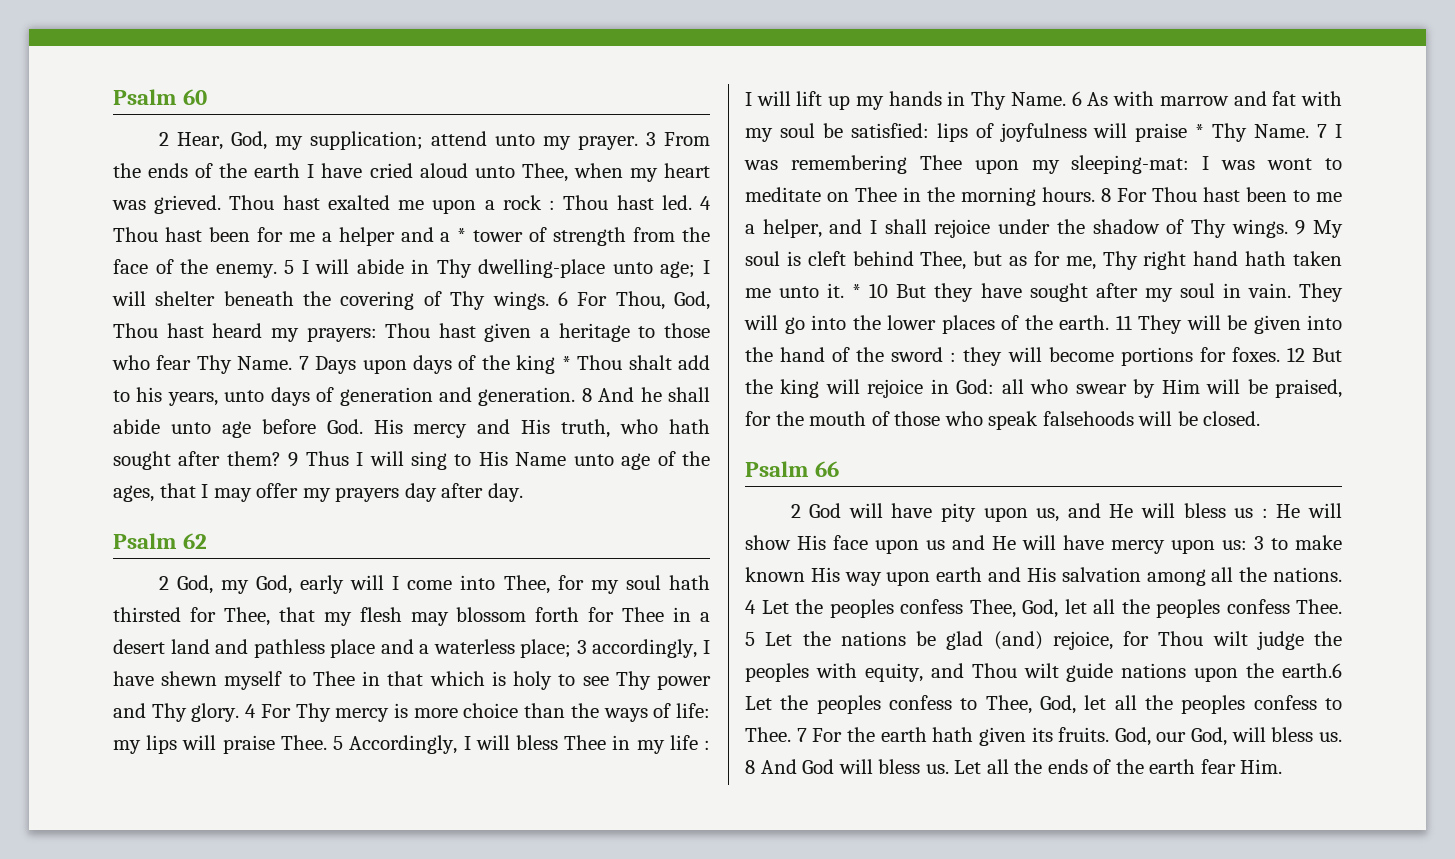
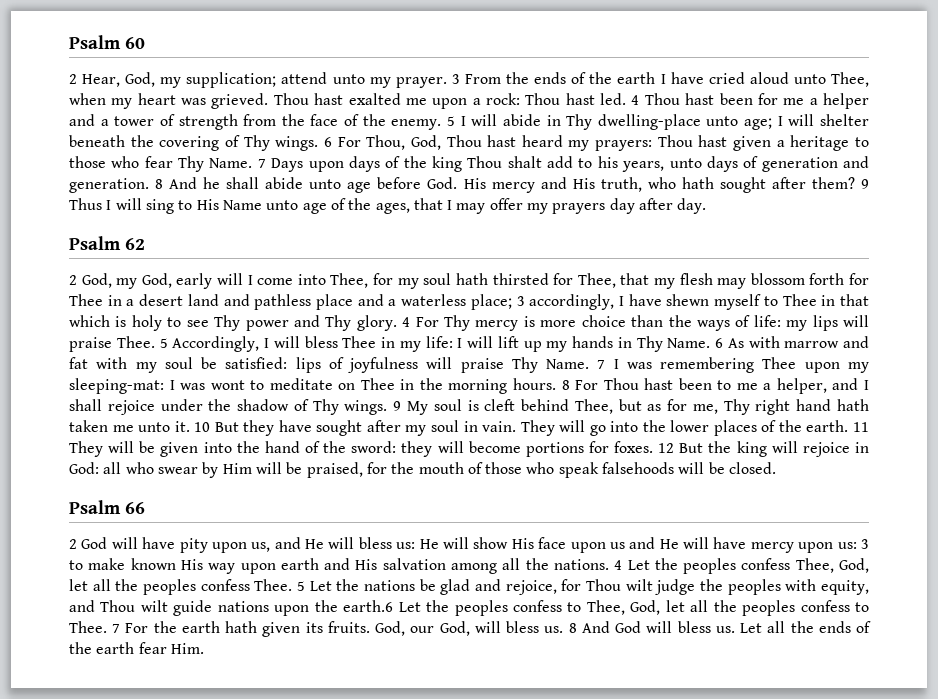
[502,195,556,210] rock : -> [486,93,521,105] rock:
[457,228,467,242] * -> (109, 122) none
[561,356,571,370] * -> (463, 164) none
[669,735,710,750] life : -> [425,336,453,348] life:
[1195,124,1205,138] * -> (504, 365) none
[852,284,862,298] * -> (190, 426) none
[891,347,957,362] sword : -> [351,441,397,453] sword:
[1234,508,1268,518] us : -> [396,542,416,549] us:
[993,631,1043,650] (and) -> [475,579,502,591] and

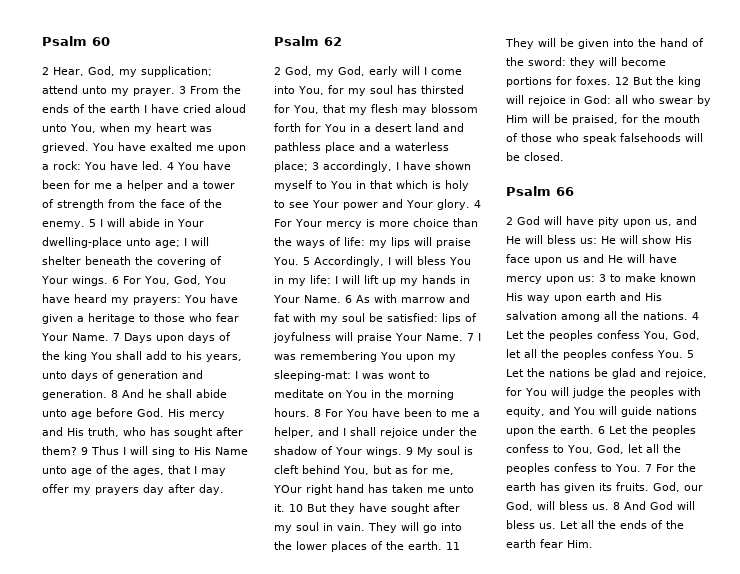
[830,72,869,87] Thee, -> [70,124,96,133] You,
[273,93,344,105] Thou hast -> [92,142,146,151] You have
[525,93,715,105] Thou hast led. 4 Thou hast -> [84,161,231,170] You have led. 4 You have
[566,114,593,130] Thy -> [176,219,204,227] Your
[243,135,270,151] Thy -> [41,276,68,284] Your
[366,135,517,150] Thou, God, Thou hast -> [143,275,226,285] [42,294,70,303] You, God, You have
[657,135,728,147] Thou hast -> [184,294,238,303] You have
[178,156,205,172] Thy -> [41,333,68,341] Your
[467,156,542,168] Thou shalt -> [90,351,142,360] You shall
[681,177,714,189] hath -> [150,427,170,436] has
[330,273,369,288] Thee, -> [298,86,324,95] You,
[455,273,488,285] hath -> [396,85,417,94] has
[577,273,616,288] Thee, -> [293,105,319,114] You,
[69,294,103,306] Thee -> [324,124,346,132] You
[666,294,710,306] shewn -> [435,161,471,170] shown
[782,294,817,306] Thee -> [330,181,352,189] You
[214,315,241,331] Thy -> [312,200,339,208] Your
[325,315,352,331] Thy -> [405,200,433,208] Your
[444,315,471,331] Thy -> [295,219,322,227] Your
[116,336,155,348] Thee. -> [273,257,299,265] You.
[342,336,377,348] Thee -> [448,257,471,265] You
[636,336,663,352] Thy -> [273,295,300,303] Your
[511,357,538,373] Thy -> [395,333,422,341] Your
[762,357,797,369] Thee -> [380,352,402,360] You
[360,378,395,390] Thee -> [345,390,367,398] You
[603,378,674,390] Thou hast -> [346,408,400,417] You have
[312,399,339,415] Thy -> [335,447,362,455] Your
[574,399,613,414] Thee, -> [343,466,369,475] You,
[723,399,750,415] Thy -> [273,485,302,493] YOur
[836,399,869,411] hath -> [368,484,388,493] has
[795,558,869,573] [69,579,293,595] Thee, God, let all the peoples confess Thee. -> [643,330,700,340] [506,349,683,360] You, God, let all the peoples confess You.
[586,579,653,591] Thou wilt -> [525,387,569,396] You will
[100,600,168,612] Thou wilt -> [573,406,617,415] You will
[343,600,394,612] earth.6 -> [560,425,605,434] earth. 6
[586,600,625,615] Thee, -> [567,445,593,454] You,
[69,621,107,633] Thee. -> [615,464,641,472] You.
[225,621,258,633] hath -> [540,482,560,491] has

